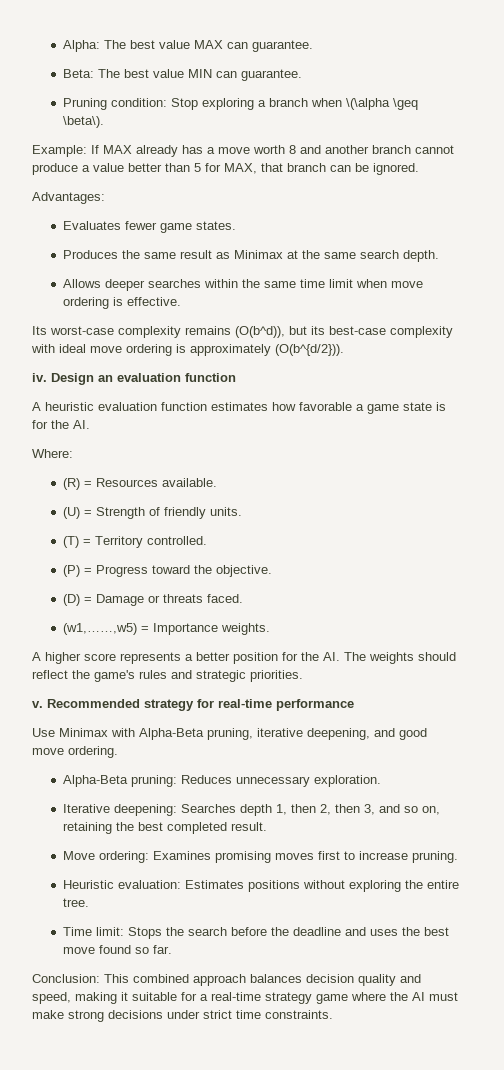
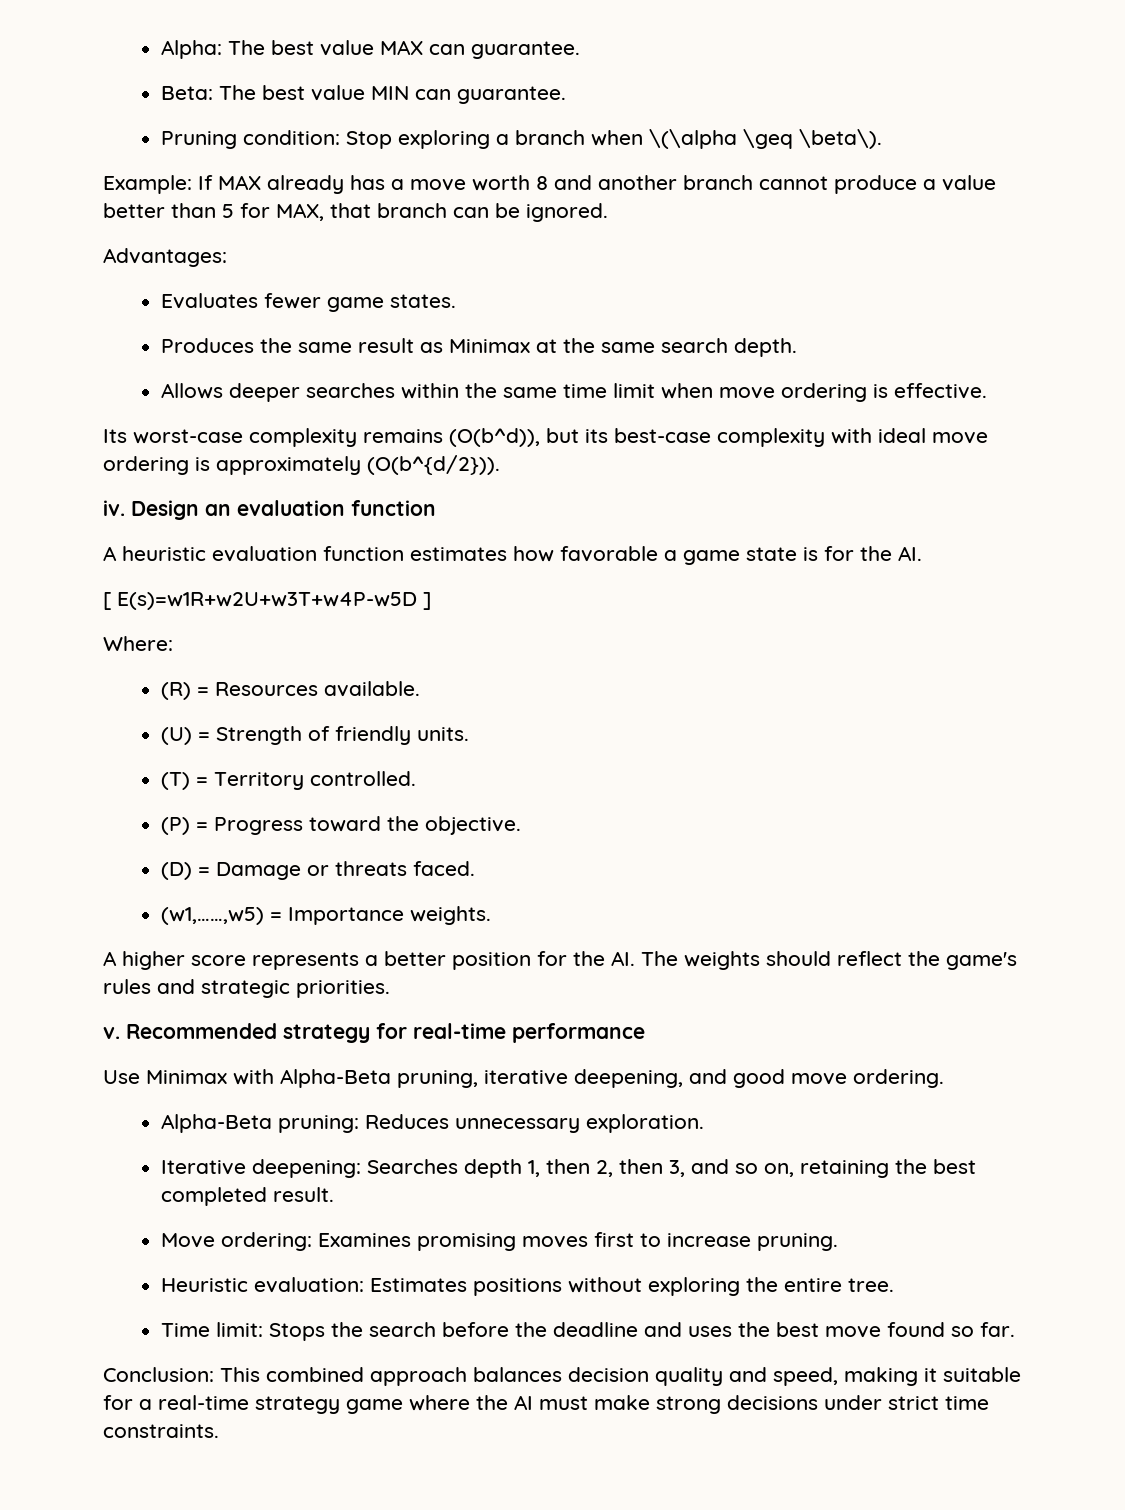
(90, 424) none -> [103,592,431,610] // [ E(s)=w1R+w2U+w3T+w4P-w5D ]

